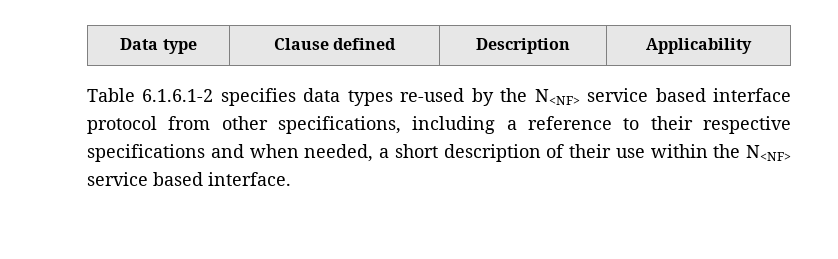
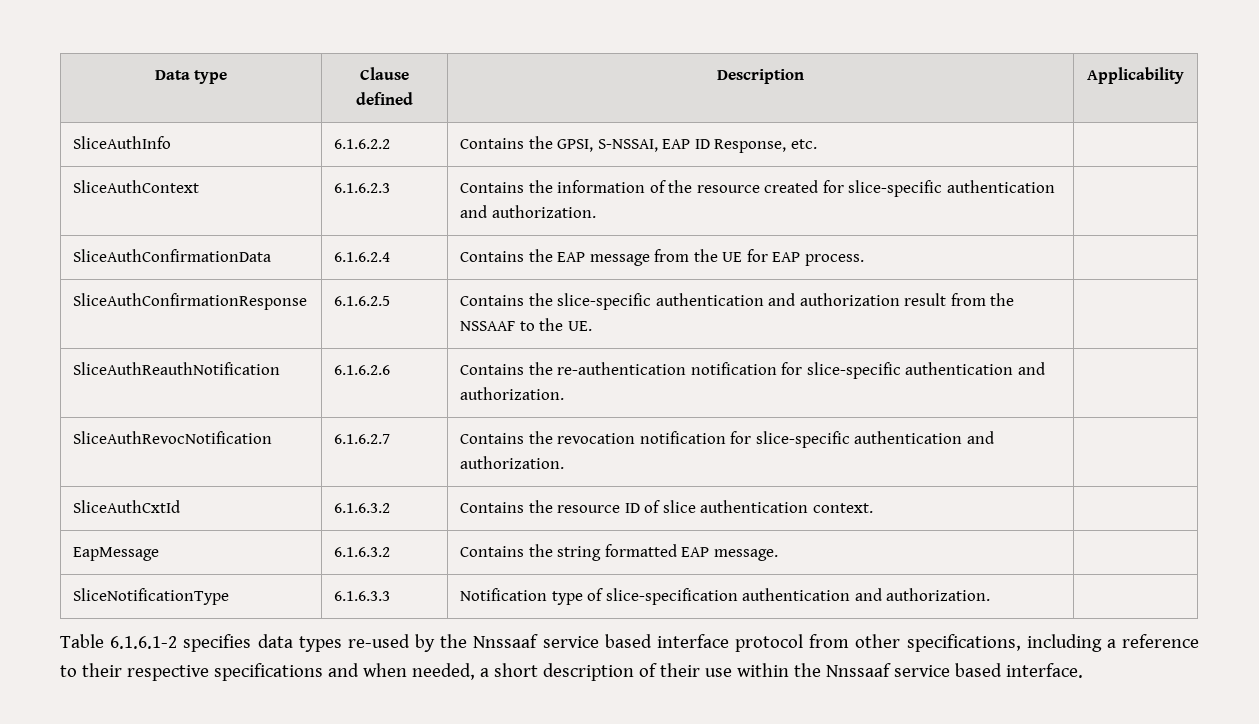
(753, 46) none -> [73,136,172,149] [334,139,391,149] [460,136,817,153] [73,180,200,193] [334,183,391,193] [460,180,1055,197] [460,205,596,218] [73,249,272,262] [334,252,391,262] [460,249,864,266] [73,293,308,310] [334,296,391,306] [460,293,1015,310] [460,318,592,331] [73,362,281,375] [334,365,391,375] [460,362,1045,379] [460,387,565,400] [73,431,273,444] [334,434,391,444] [460,431,994,448] [460,456,565,469] [73,500,181,513] [334,503,391,513] [460,500,873,513] [73,547,160,561] [334,547,391,557] [460,544,778,561] [73,588,230,605] [334,591,391,601] [460,588,991,605] // SliceAuthInfo | 6.1.6.2.2 | Contains the GPSI, S-NSSAI, EAP ID Response, etc. | // SliceAuthContext | 6.1.6.2.3 | Contains the information of the resource created for slice-specific authentication and authorization. | // SliceAuthConfirmationData | 6.1.6.2.4 | Contains the EAP message from the UE for EAP process. | // SliceAuthConfirmationResponse | 6.1.6.2.5 | Contains the slice-specific authentication and authorization result from the NSSAAF to the UE. | // SliceAuthReauthNotification | 6.1.6.2.6 | Contains the re-authentication notification for slice-specific authentication and authorization. | // SliceAuthRevocNotification | 6.1.6.2.7 | Contains the revocation notification for slice-specific authentication and authorization. | // SliceAuthCxtId | 6.1.6.3.2 | Contains the resource ID of slice authentication context. | // EapMessage | 6.1.6.3.2 | Contains the string formatted EAP message. | // SliceNotificationType | 6.1.6.3.3 | Notification type of slice-specification authentication and authorization. |
[534,89,580,105] N<NF> -> [473,634,539,648] Nnssaaf
[746,145,791,161] N<NF> -> [825,663,891,677] Nnssaaf

